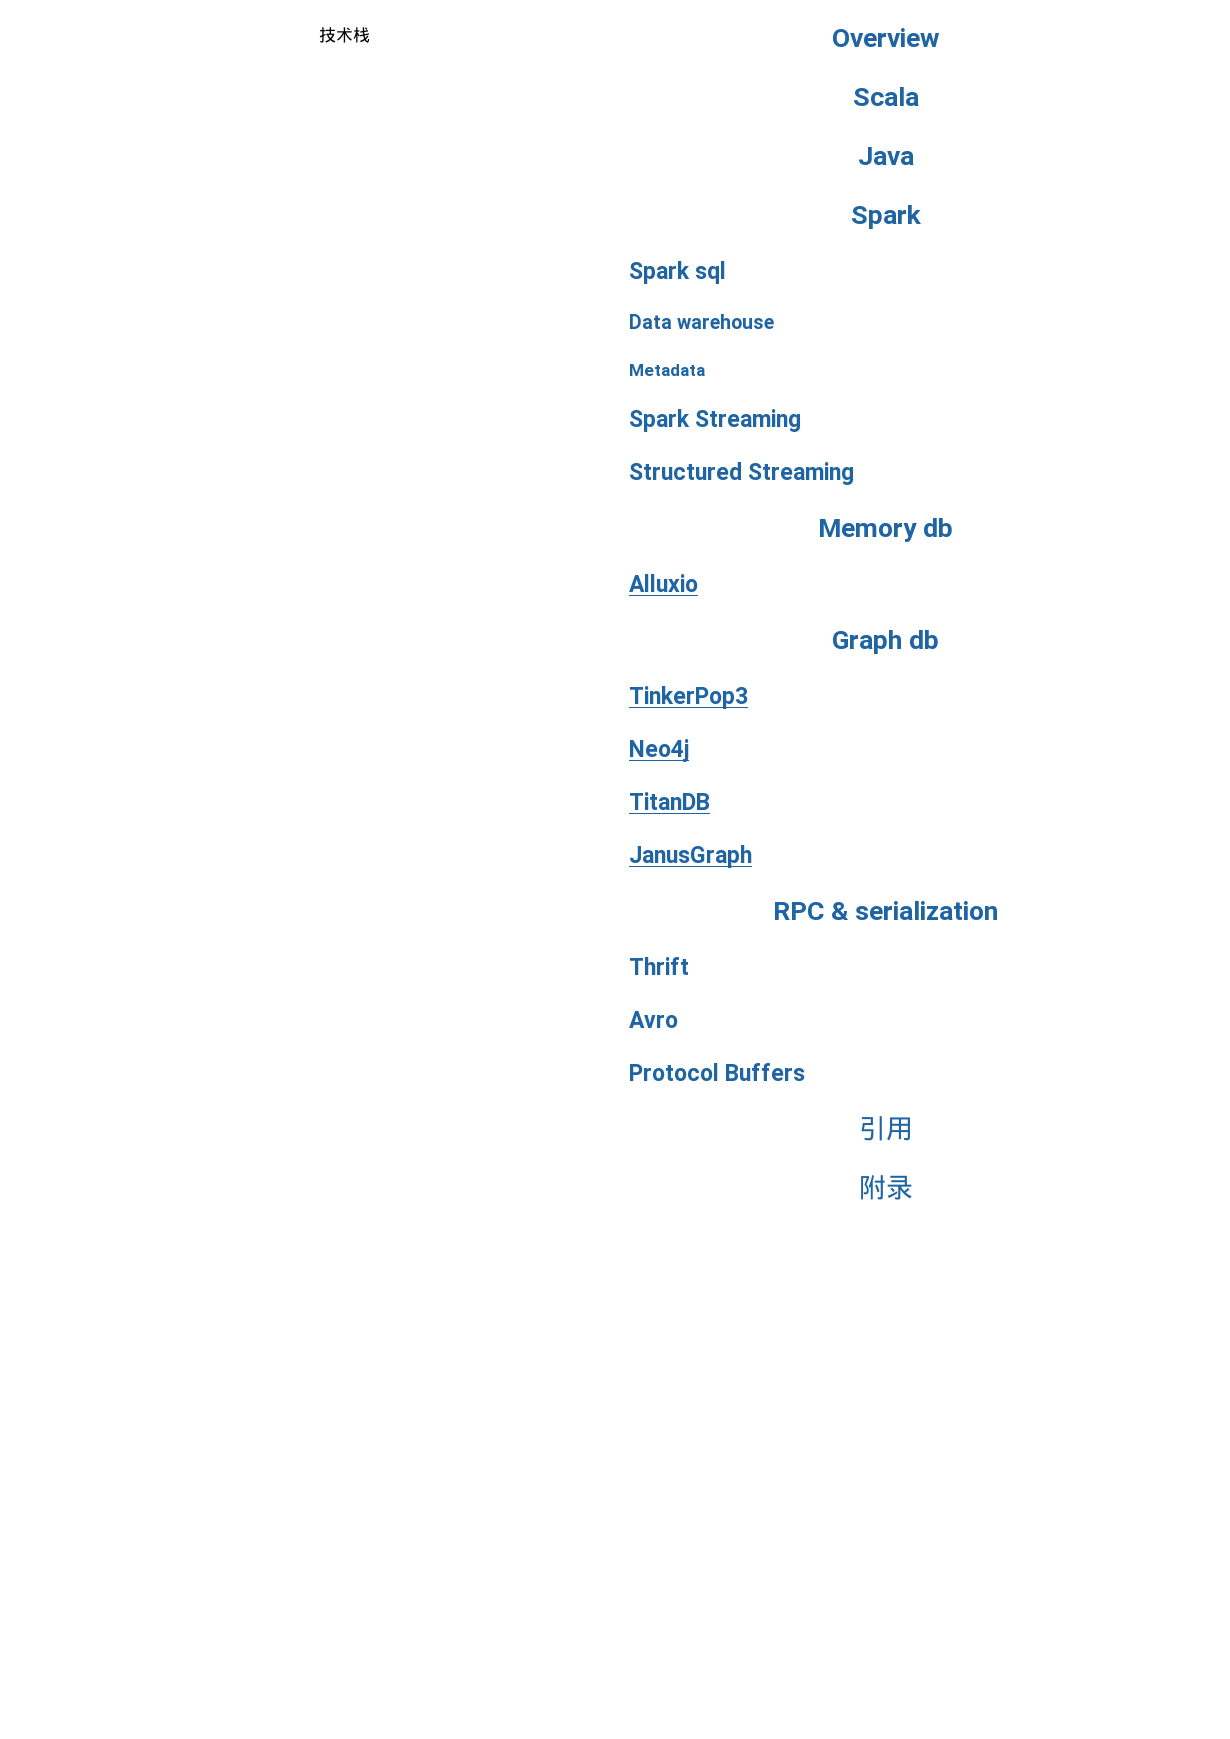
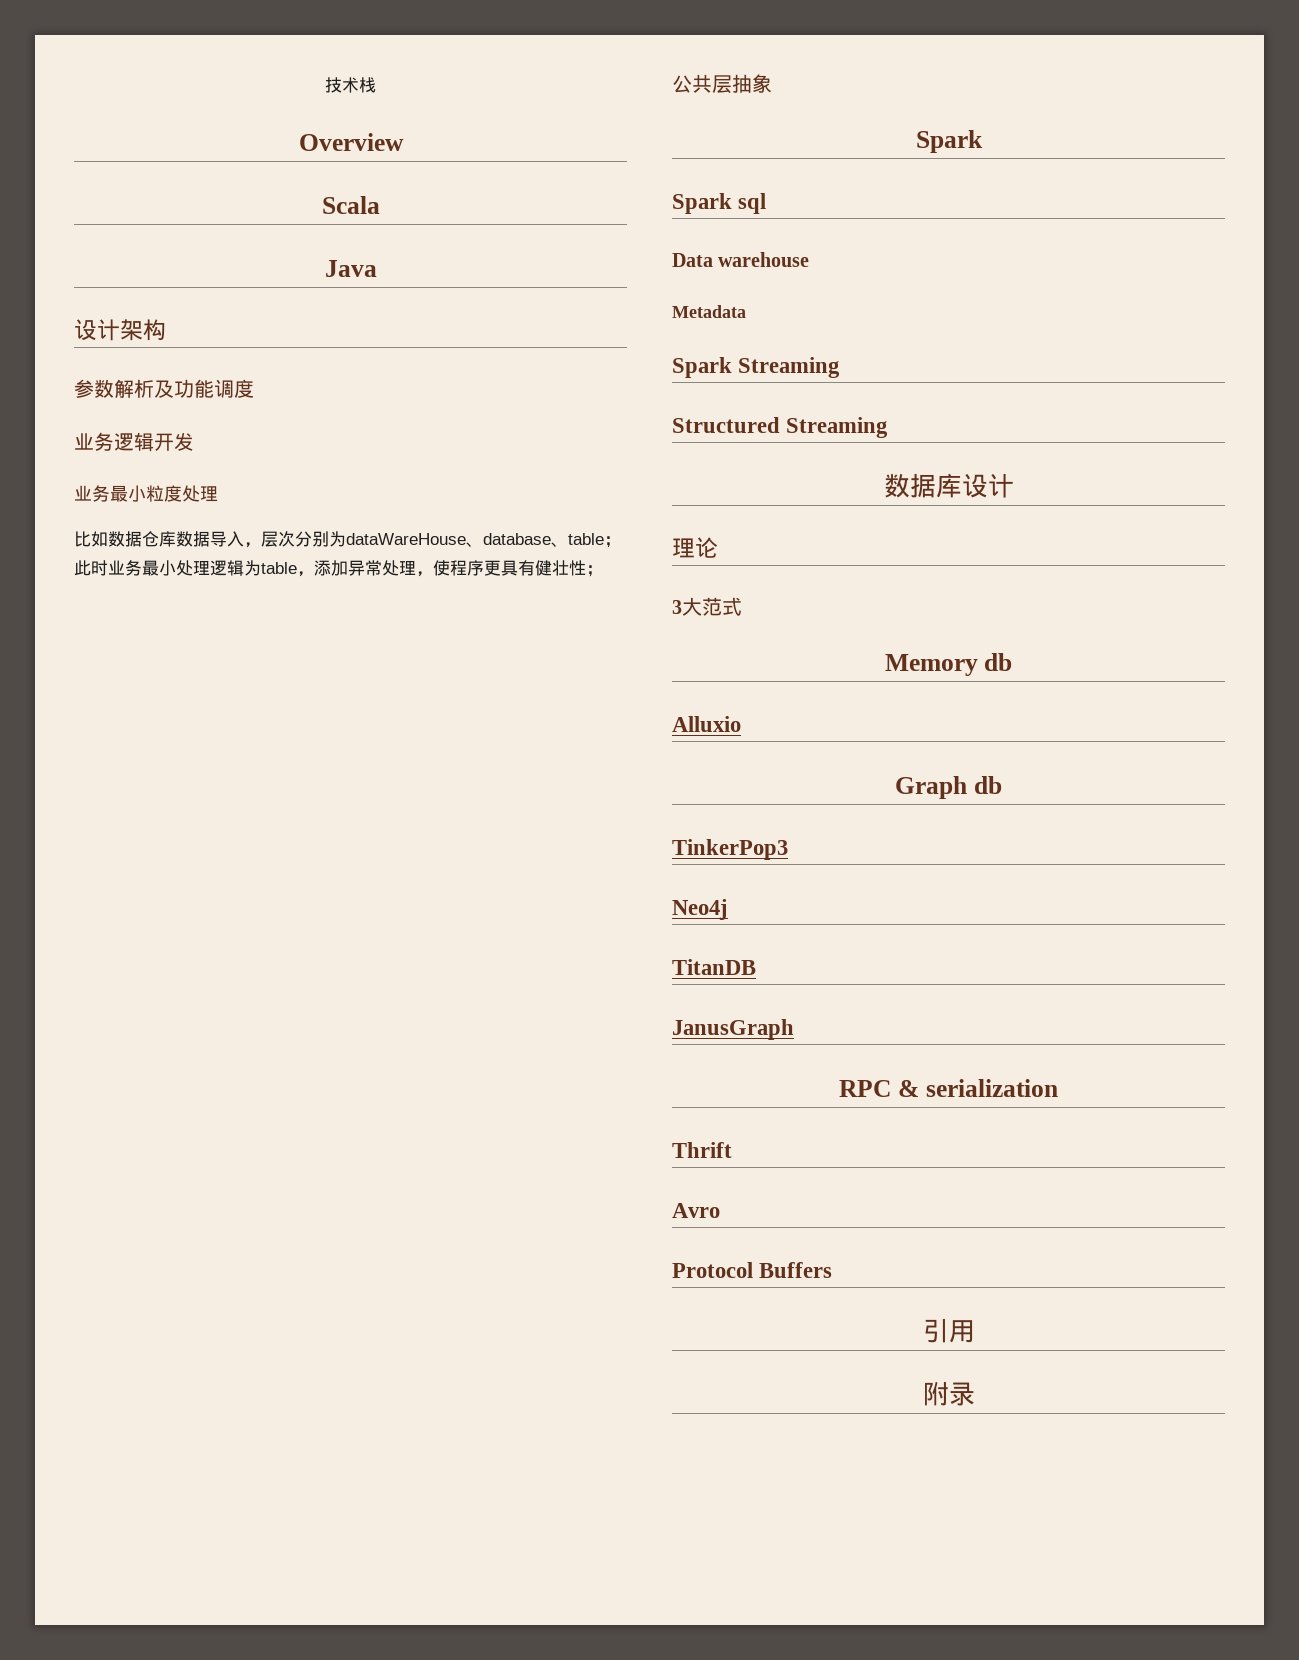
(914, 156) none -> [74,319,166,341] [74,379,254,398] [74,432,194,452] [74,485,218,502] [74,531,621,548] [74,560,603,577] [672,74,772,94] // 设计架构 // 参数解析及功能调度 // 业务逻辑开发 // 业务最小粒度处理 // 比如数据仓库数据导入，层次分别为dataWareHouse、database、table；此时业务最小处理逻辑为table，添加异常处理，使程序更具有健壮性； // 公共层抽象
(855, 473) none -> [883,473,1014,498] [672,537,718,558] [672,597,742,616] // 数据库设计 // 理论 // 3大范式

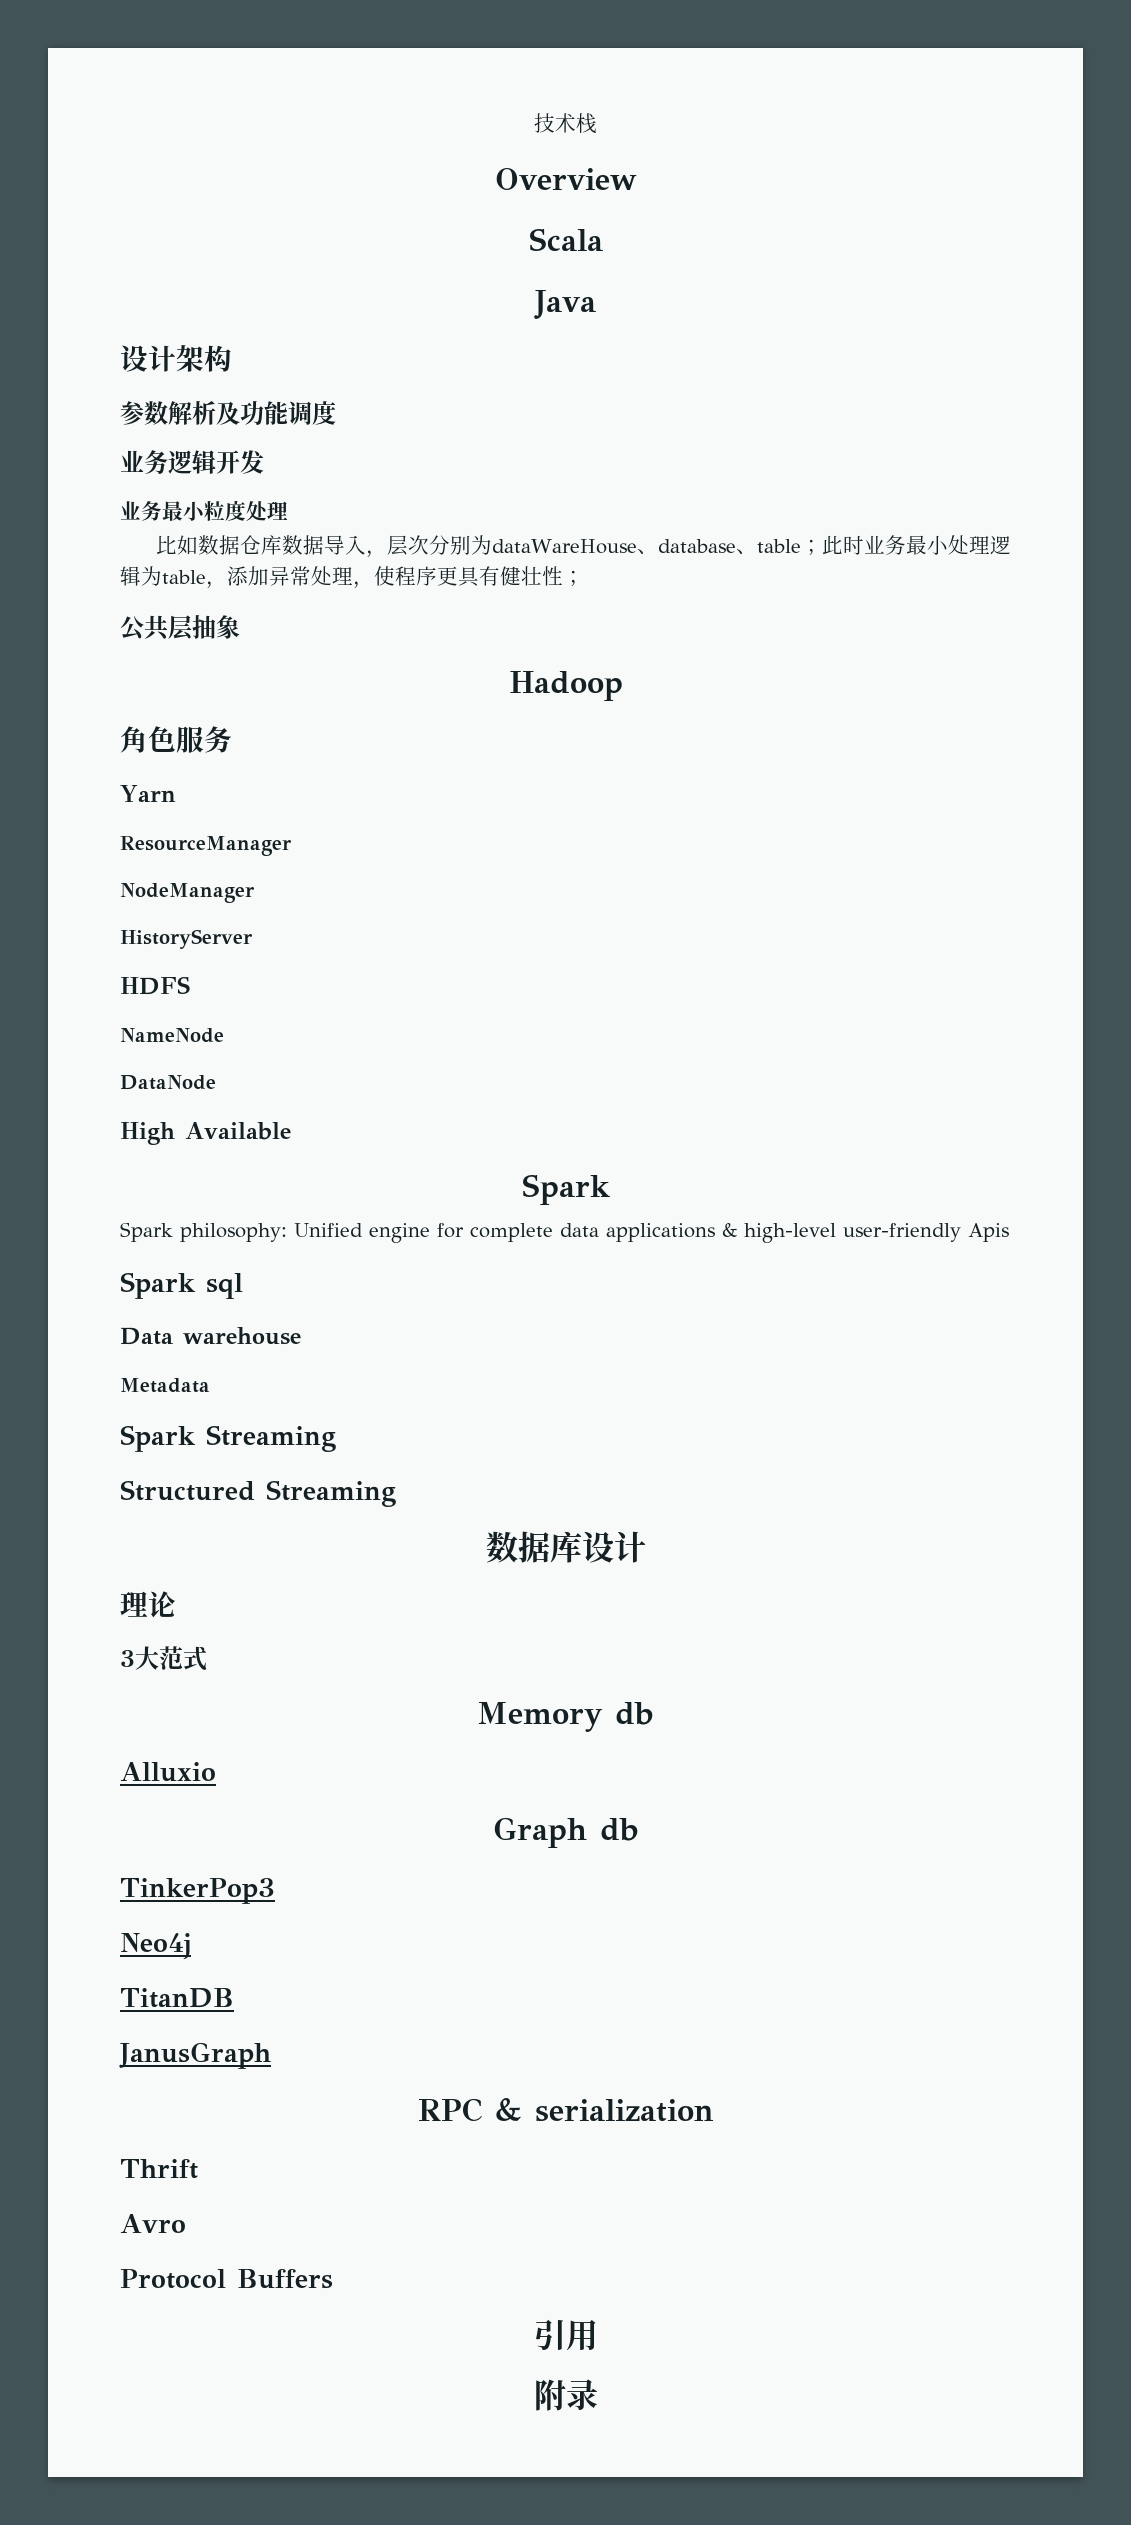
[915,130,983,153] Spark -> [508,671,623,701] [120,726,232,753] [120,785,176,802] [120,836,292,856] [120,883,255,903] [120,929,253,949] [120,976,190,995] [120,1028,224,1043] [120,1075,216,1090] [120,1122,291,1145] [521,1174,610,1205] [120,1222,1009,1243] Hadoop // 角色服务 // Yarn // ResourceManager // NodeManager // HistoryServer // HDFS // NameNode // DataNode // High Available // Spark // Spark philosophy: Unified engine for complete data applications & high-level user-friendly Apis

